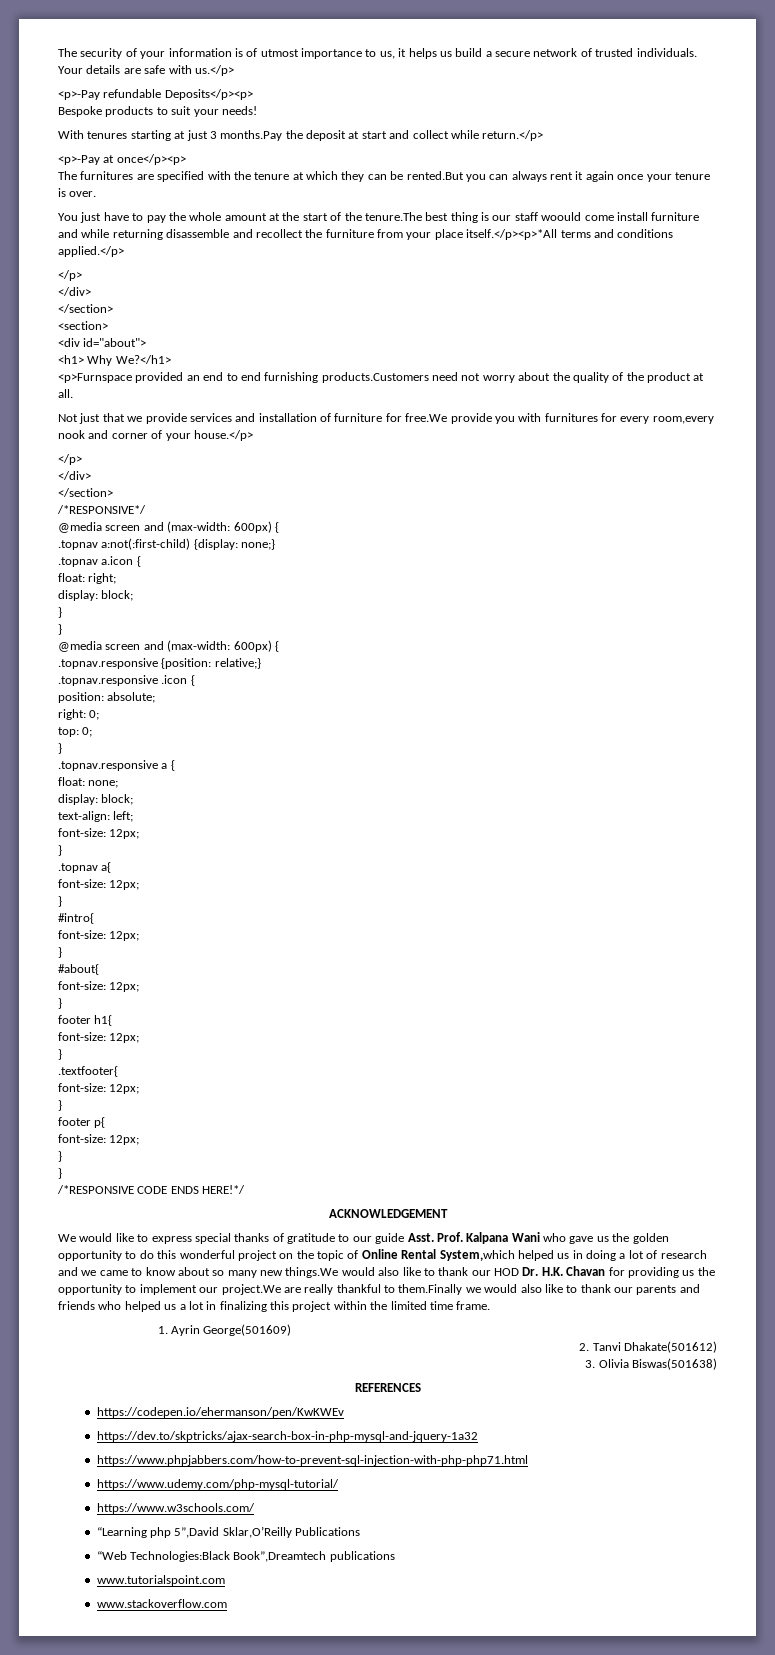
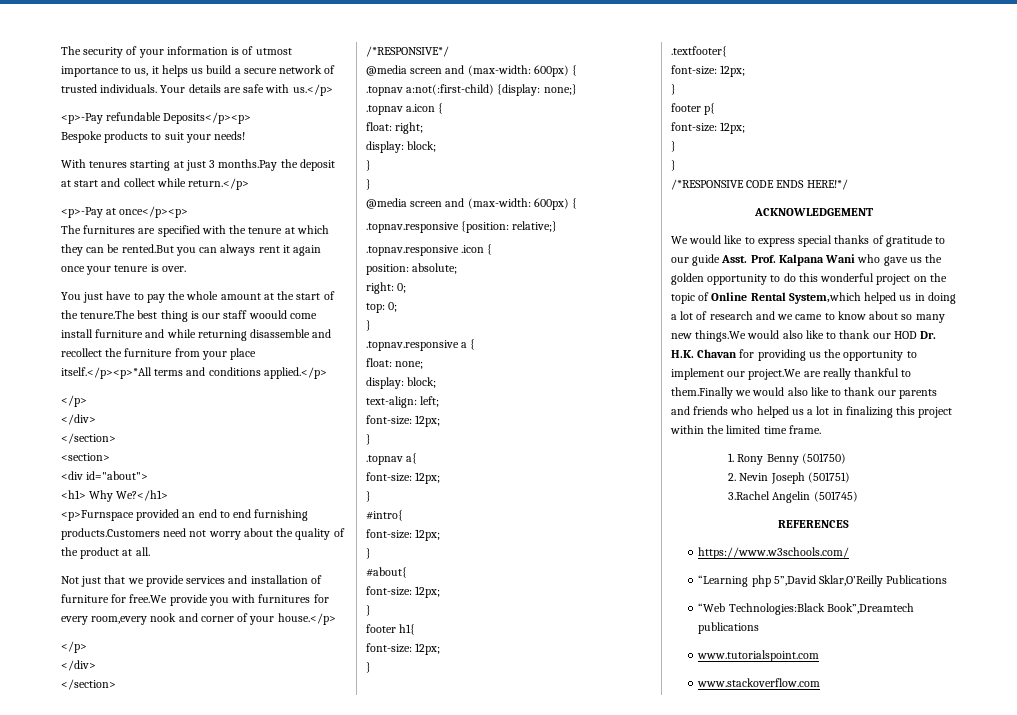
[171,1324,292,1336] [579,1341,717,1353] [585,1358,717,1370] [354,1383,421,1392] [96,1407,344,1418] [96,1431,478,1442] [96,1455,528,1466] [96,1479,339,1490] Ayrin George(501609) // 2. Tanvi Dhakate(501612) // 3. Olivia Biswas(501638) // REFERENCES // https://codepen.io/ehermanson/pen/KwKWEv // https://dev.to/skptricks/ajax-search-box-in-php-mysql-and-jquery-1a32 // https://www.phpjabbers.com/how-to-prevent-sql-injection-with-php-php71.html // https://www.udemy.com/php-mysql-tutorial/ -> [737,453,846,465] [728,472,850,484] [728,491,858,503] [778,520,849,528] Rony Benny (501750) // 2. Nevin Joseph (501751) // 3.Rachel Angelin (501745) // REFERENCES

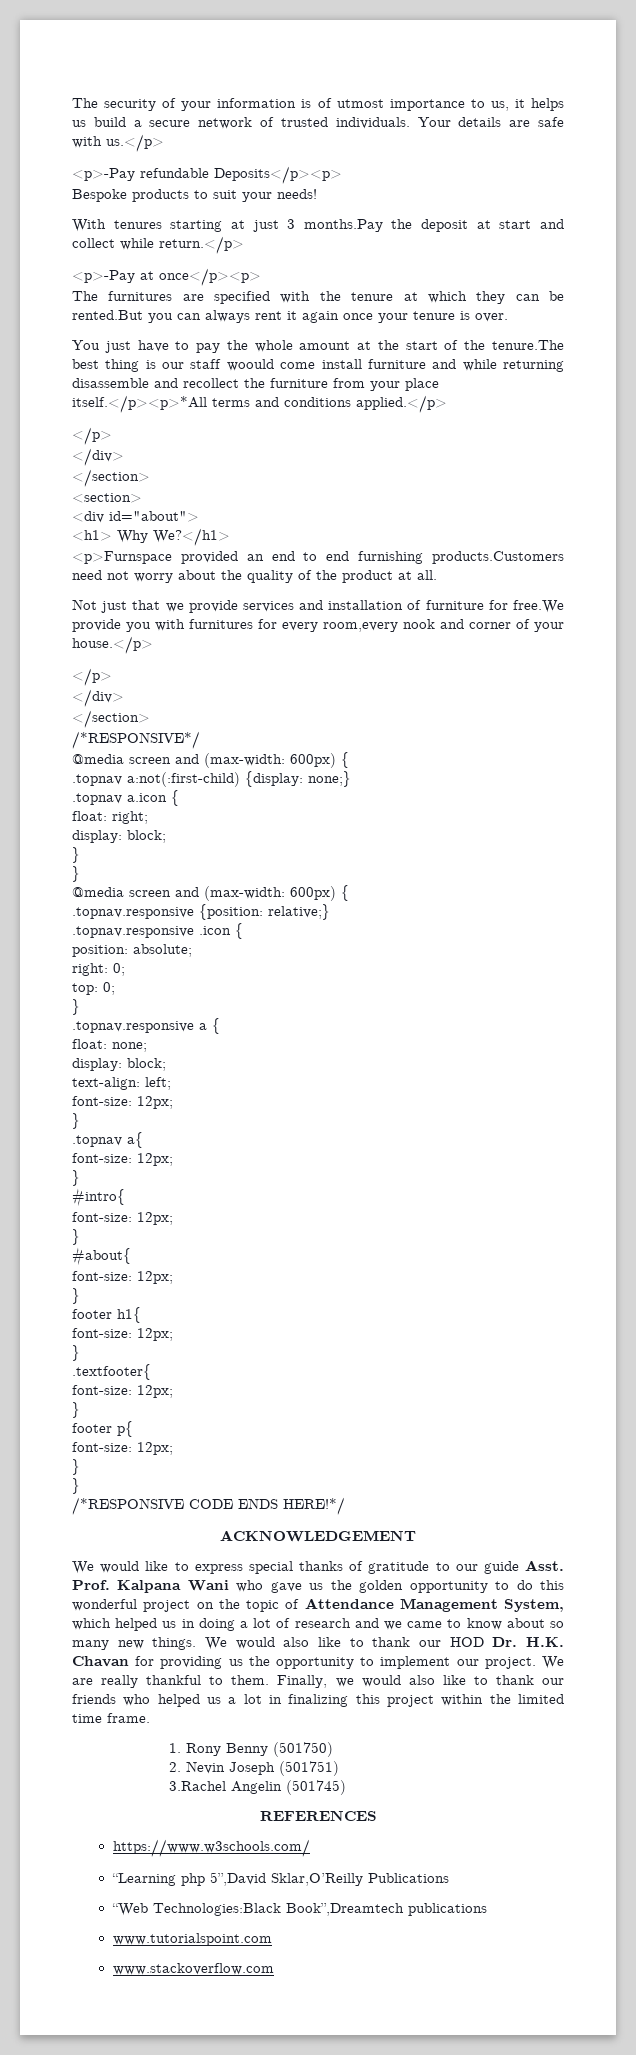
[711,292,861,304] Online Rental System,which -> [304,1598,564,1612] [72,1618,111,1630] Attendance Management System, which
[695,330,747,342] things.We -> [152,1637,227,1650] things. We
[748,369,802,380] project.We -> [484,1656,564,1669] project. We
[671,387,733,399] them.Finally -> [231,1675,328,1688] them. Finally,
[898,389,937,399] [671,406,690,415] parents and -> (564, 1681) none

